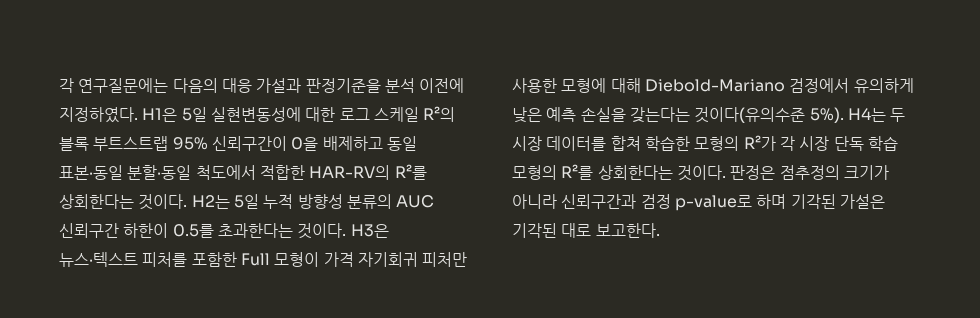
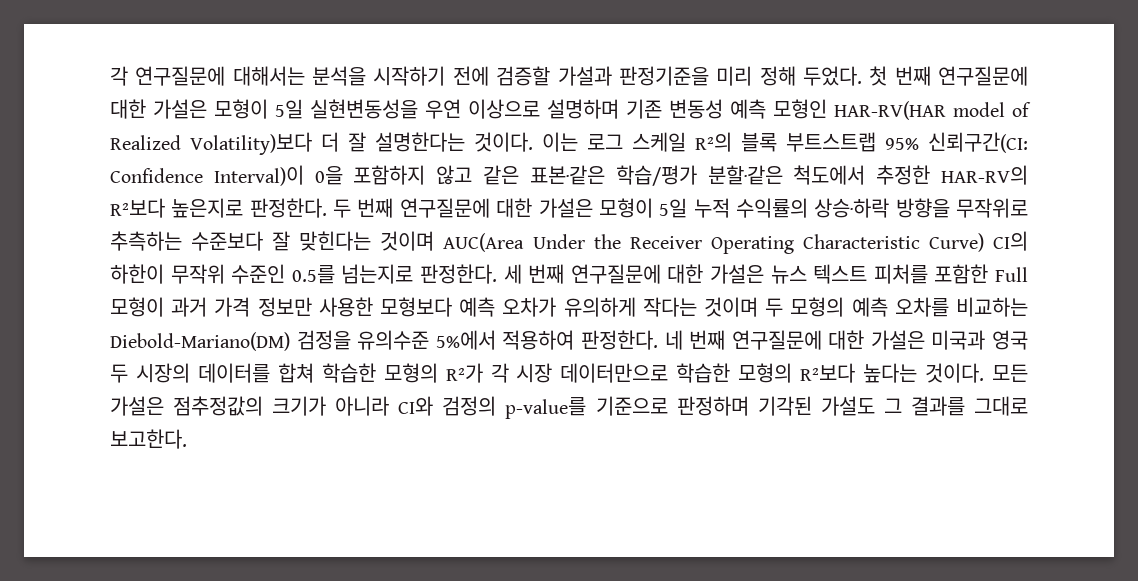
[59,78,465,93] [59,107,336,123] 각 연구질문에는 다음의 대응 가설과 판정기준을 분석 이전에 지정하였다. H1은 5일 실현변동성에 대한 -> [110,66,1028,86] [110,99,1031,120] [110,132,578,155] 각 연구질문에 대해서는 분석을 시작하기 전에 검증할 가설과 판정기준을 미리 정해 두었다. 첫 번째 연구질문에 대한 가설은 모형이 5일 실현변동성을 우연 이상으로 설명하며 기존 변동성 예측 모형인 HAR-RV(HAR model of Realized Volatility)보다 더 잘 설명한다는 것이다. 이는
[211,136,417,151] [59,164,427,180] [59,194,435,210] [59,223,389,239] [59,252,468,267] [512,78,914,93] [512,107,906,123] [512,136,542,151] 신뢰구간이 0을 배제하고 동일 표본·동일 분할·동일 척도에서 적합한 HAR-RV의 R²를 상회한다는 것이다. H2는 5일 누적 방향성 분류의 AUC 신뢰구간 하한이 0.5를 초과한다는 것이다. H3은 뉴스·텍스트 피처를 포함한 Full 모형이 가격 자기회귀 피처만 사용한 모형에 대해 Diebold-Mariano 검정에서 유의하게 낮은 예측 손실을 갖는다는 것이다(유의수준 5%). H4는 두 시장 -> [928,132,1028,153] [110,165,1028,186] [110,198,1028,218] [110,231,1028,254] [110,264,1029,284] [110,297,1029,317] [110,330,1028,351] [110,363,190,383] 신뢰구간(CI: Confidence Interval)이 0을 포함하지 않고 같은 표본·같은 학습/평가 분할·같은 척도에서 추정한 HAR-RV의 R²보다 높은지로 판정한다. 두 번째 연구질문에 대한 가설은 모형이 5일 누적 수익률의 상승·하락 방향을 무작위로 추측하는 수준보다 잘 맞힌다는 것이며 AUC(Area Under the Receiver Operating Characteristic Curve) CI의 하한이 무작위 수준인 0.5를 넘는지로 판정한다. 세 번째 연구질문에 대한 가설은 뉴스 텍스트 피처를 포함한 Full 모형이 과거 가격 정보만 사용한 모형보다 예측 오차가 유의하게 작다는 것이며 두 모형의 예측 오차를 비교하는 Diebold-Mariano(DM) 검정을 유의수준 5%에서 적용하여 판정한다. 네 번째 연구질문에 대한 가설은 미국과 영국 두 시장의
[833,136,898,151] [512,164,889,181] [512,194,885,211] [512,223,592,238] 단독 학습 모형의 R²를 상회한다는 것이다. 판정은 점추정의 크기가 아니라 신뢰구간과 검정 p-value로 하며 기각된 가설은 기각된 대로 -> [560,363,1028,383] [110,396,1028,419] 데이터만으로 학습한 모형의 R²보다 높다는 것이다. 모든 가설은 점추정값의 크기가 아니라 CI와 검정의 p-value를 기준으로 판정하며 기각된 가설도 그 결과를 그대로

